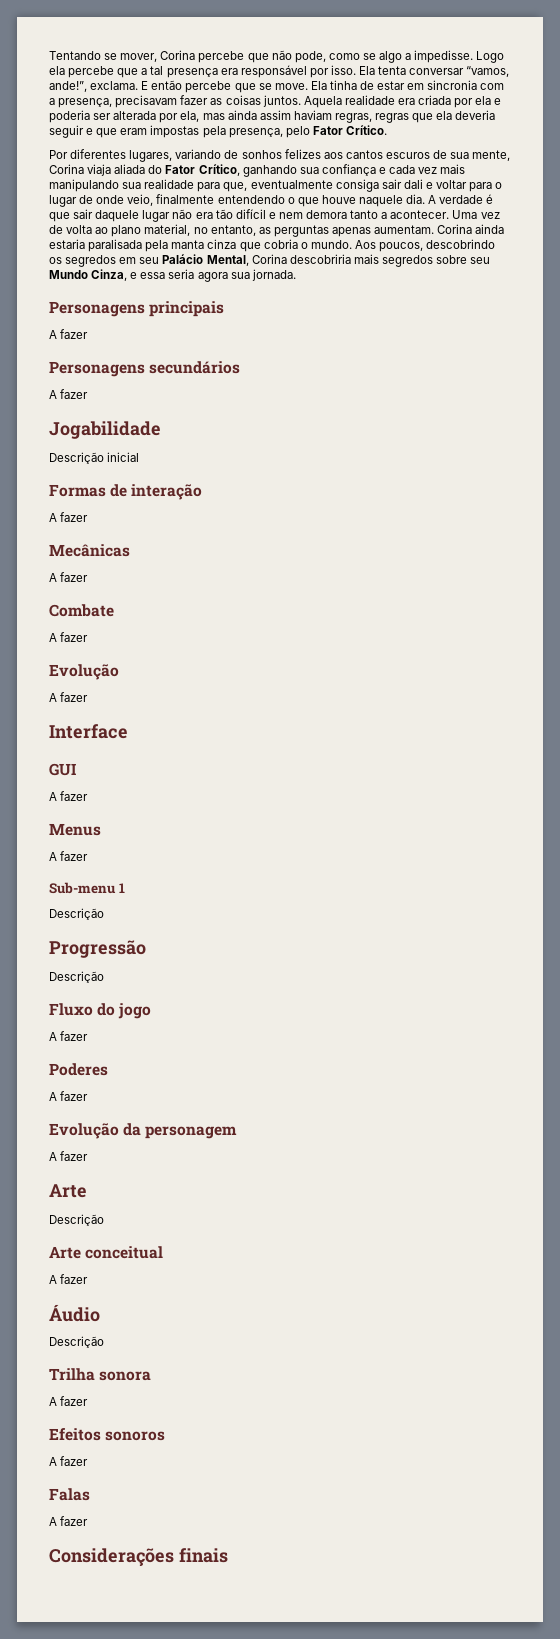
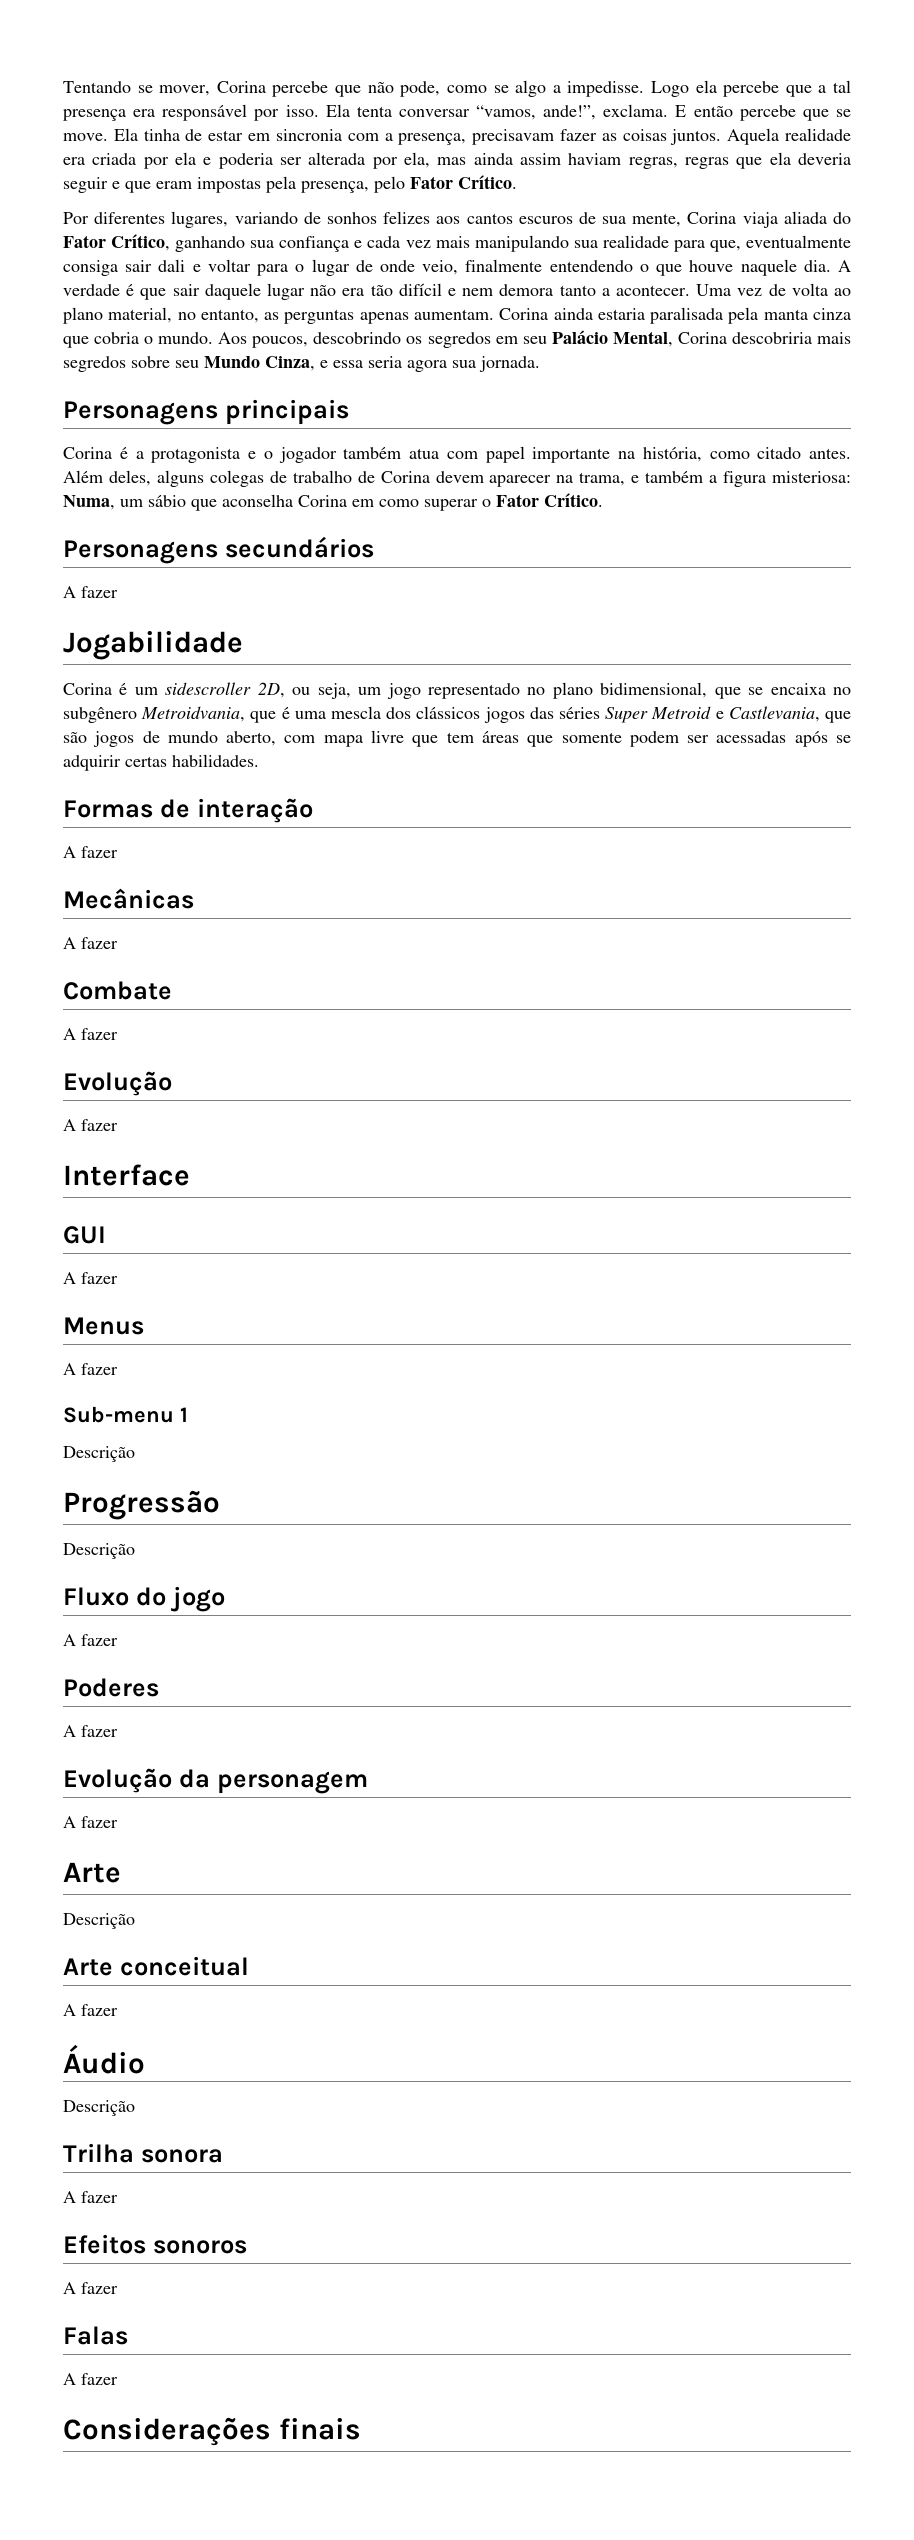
[49,329,89,339] A fazer -> [63,446,851,463] [63,470,851,487] [63,493,603,511] Corina é a protagonista e o jogador também atua com papel importante na história, como citado antes. Além deles, alguns colegas de trabalho de Corina devem aparecer na trama, e também a figura misteriosa: Numa, um sábio que aconselha Corina em como superar o Fator Crítico.
[49,452,140,464] Descrição inicial -> [63,682,851,699] [63,706,852,723] [63,730,851,747] [63,754,259,771] Corina é um sidescroller 2D, ou seja, um jogo representado no plano bidimensional, que se encaixa no subgênero Metroidvania, que é uma mescla dos clássicos jogos das séries Super Metroid e Castlevania, que são jogos de mundo aberto, com mapa livre que tem áreas que somente podem ser acessadas após se adquirir certas habilidades.

